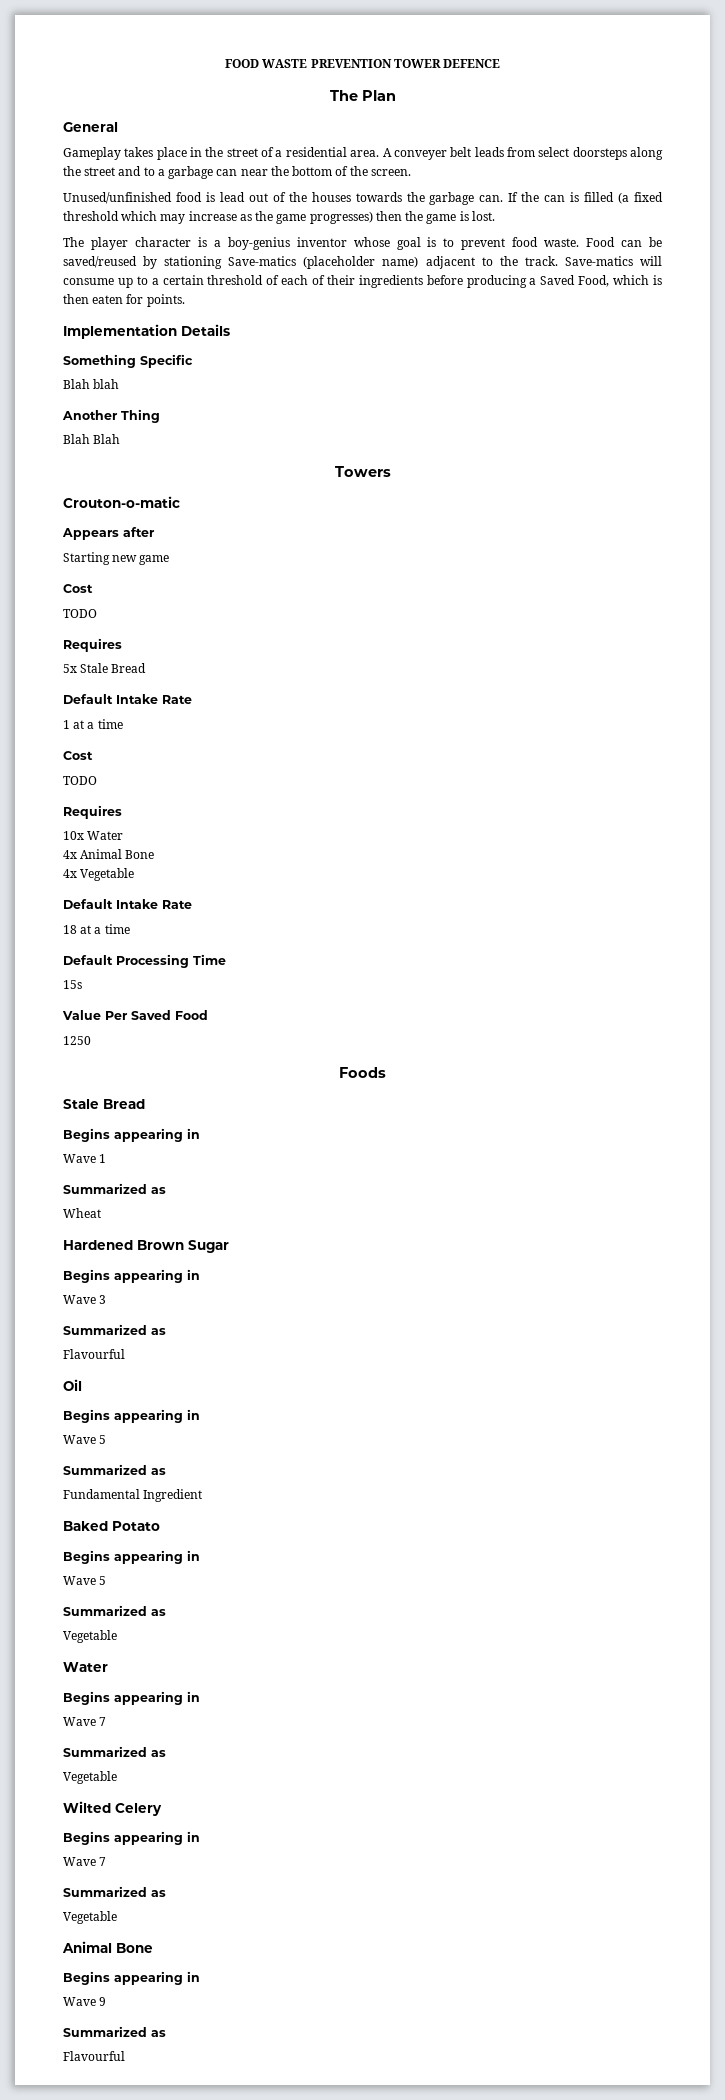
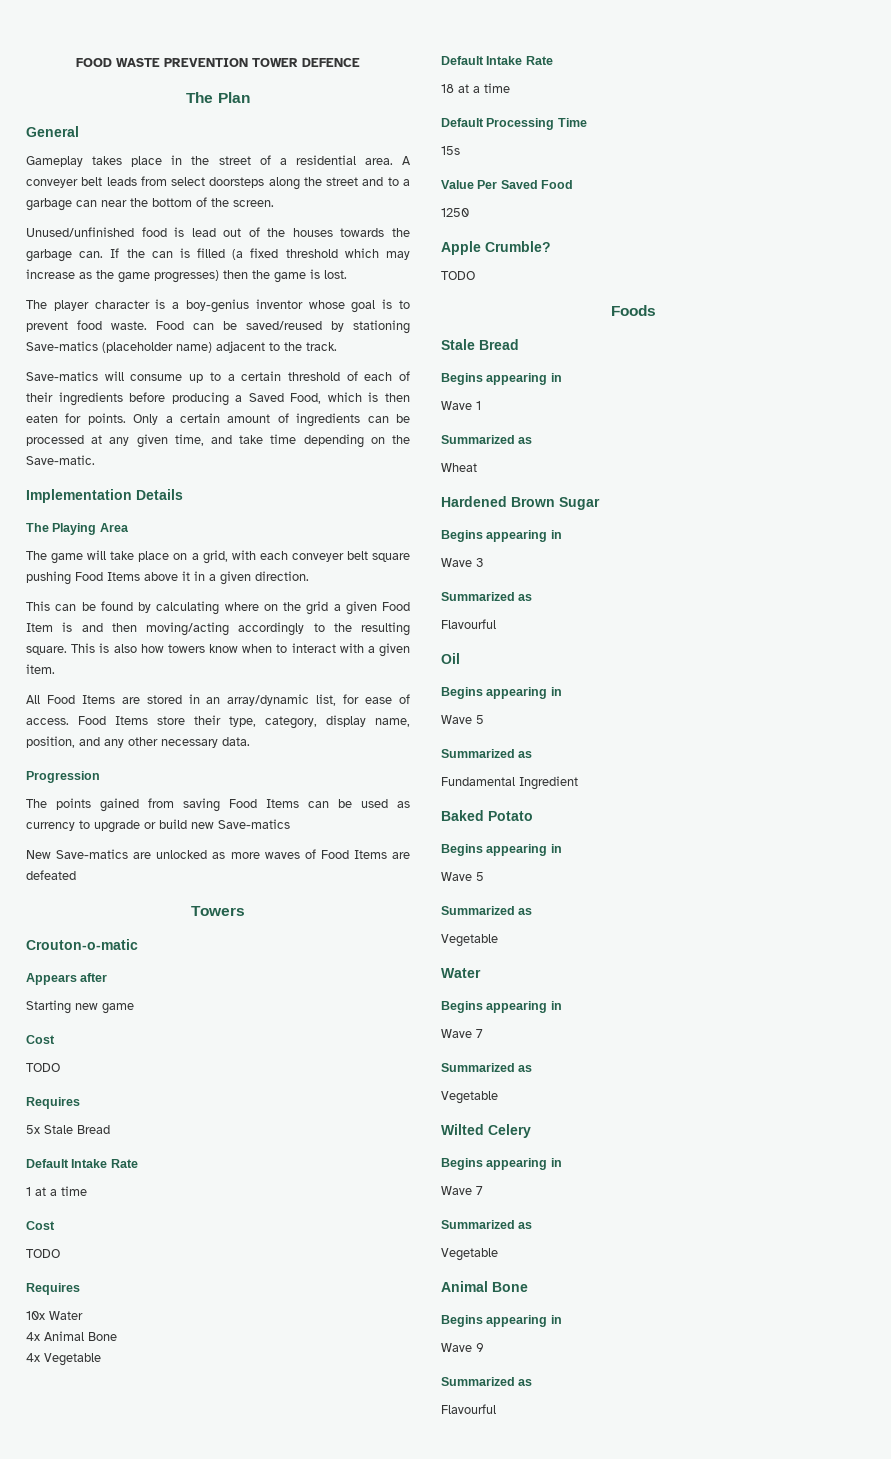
(558, 261) none -> (337, 346) //
[63,324,230,339] [63,354,193,368] [63,379,120,389] [62,409,160,423] [63,434,121,444] // Implementation Details // Something Specific // Blah blah // Another Thing // Blah Blah -> [133,413,410,427] [26,434,410,448] [26,455,95,465] [26,489,183,503] [26,523,129,535] [26,550,410,564] [26,571,309,585] [26,601,410,615] [26,622,410,636] [26,643,411,657] [26,664,55,674] [26,694,411,706] [26,715,410,729] [26,736,250,748] [26,771,100,783] [26,798,410,812] [26,819,290,833] [26,849,411,859] [26,870,76,880] Only a certain amount of ingredients can be processed at any given time, and take time depending on the Save-matic. // Implementation Details // The Playing Area // The game will take place on a grid, with each conveyer belt square pushing Food Items above it in a given direction. // This can be found by calculating where on the grid a given Food Item is and then moving/acting accordingly to the resulting square. This is also how towers know when to interact with a given item. // All Food Items are stored in an array/dynamic list, for ease of access. Food Items store their type, category, display name, position, and any other necessary data. // Progression // The points gained from saving Food Items can be used as currency to upgrade or build new Save-matics // New Save-matics are unlocked as more waves of Food Items are defeated
(91, 1040) none -> [441,241,551,255] [441,271,475,280] // Apple Crumble? // TODO

